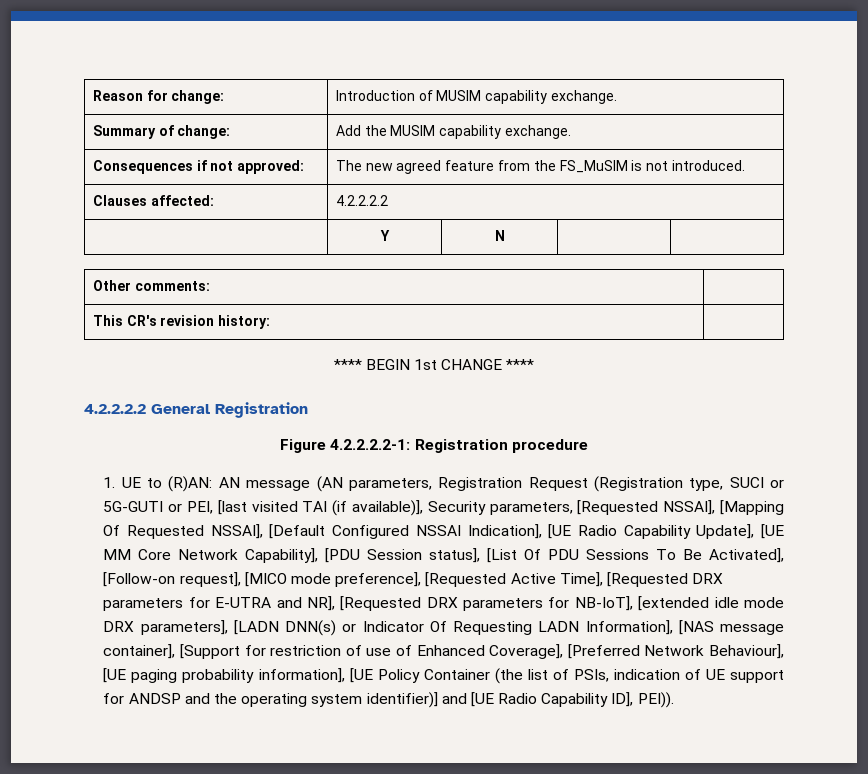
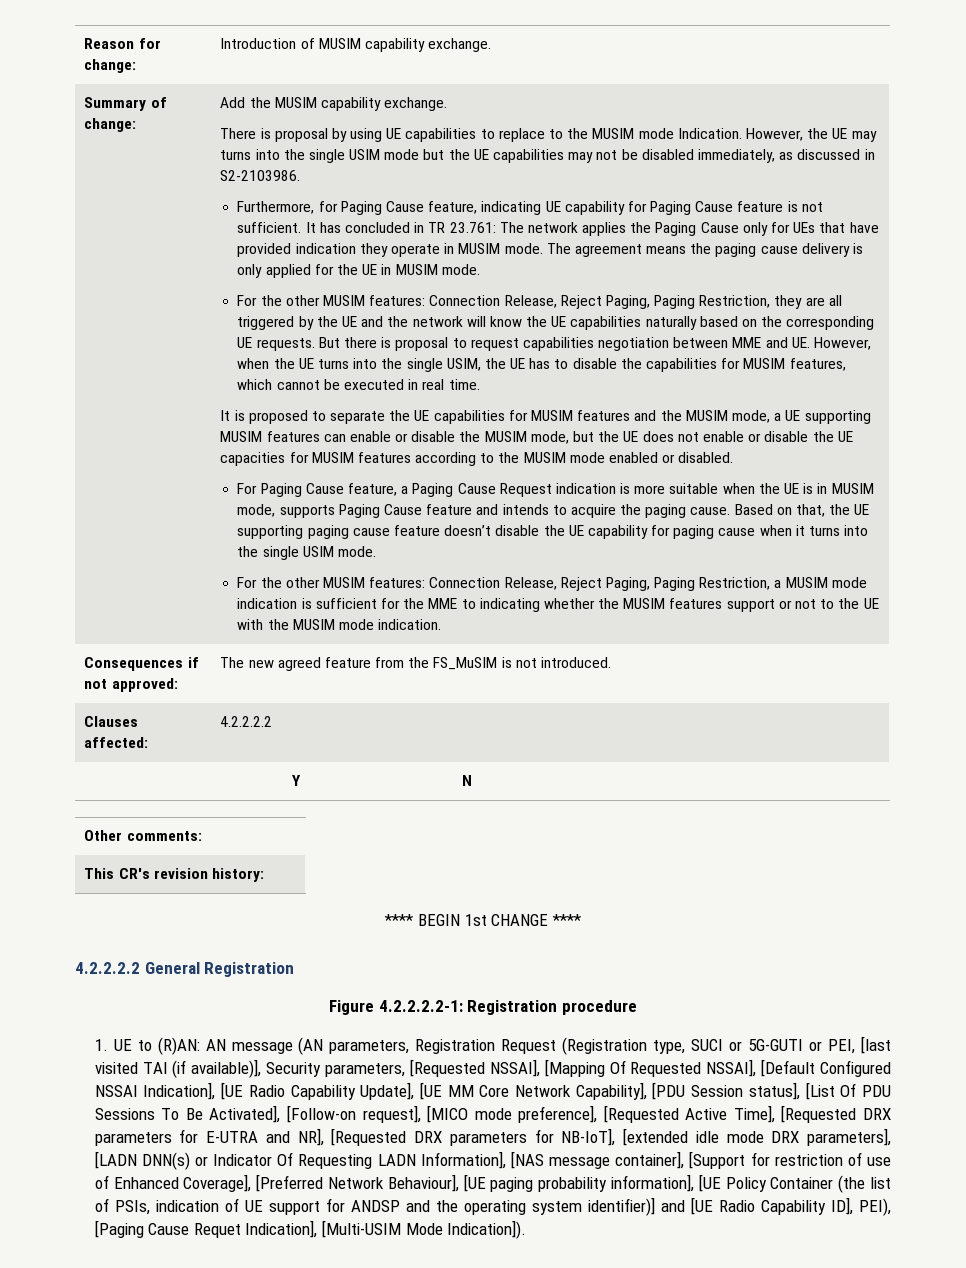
(572, 132) none -> [220,128,877,142] [220,149,875,163] [220,170,301,181] [237,201,823,215] [237,222,879,236] [237,243,863,257] [237,264,480,278] [237,295,842,309] [237,316,875,330] [237,337,871,351] [237,358,846,372] [237,379,480,390] [220,410,871,424] [220,431,853,444] [220,452,734,466] [237,483,874,497] [237,504,870,518] [237,525,869,539] [237,546,376,560] [237,577,867,591] [237,598,879,612] [237,619,442,630] // There is proposal by using UE capabilities to replace to the MUSIM mode Indication. However, the UE may turns into the single USIM mode but the UE capabilities may not be disabled immediately, as discussed in S2-2103986. // Furthermore, for Paging Cause feature, indicating UE capability for Paging Cause feature is not sufficient. It has concluded in TR 23.761: The network applies the Paging Cause only for UEs that have provided indication they operate in MUSIM mode. The agreement means the paging cause delivery is only applied for the UE in MUSIM mode. // For the other MUSIM features: Connection Release, Reject Paging, Paging Restriction, they are all triggered by the UE and the network will know the UE capabilities naturally based on the corresponding UE requests. But there is proposal to request capabilities negotiation between MME and UE. However, when the UE turns into the single USIM, the UE has to disable the capabilities for MUSIM features, which cannot be executed in real time. // It is proposed to separate the UE capabilities for MUSIM features and the MUSIM mode, a UE supporting MUSIM features can enable or disable the MUSIM mode, but the UE does not enable or disable the UE capacities for MUSIM features according to the MUSIM mode enabled or disabled. // For Paging Cause feature, a Paging Cause Request indication is more suitable when the UE is in MUSIM mode, supports Paging Cause feature and intends to acquire the paging cause. Based on that, the UE supporting paging cause feature doesn’t disable the UE capability for paging cause when it turns into the single USIM mode. // For the other MUSIM features: Connection Release, Reject Paging, Paging Restriction, a MUSIM mode indication is sufficient for the MME to indicating whether the MUSIM features support or not to the UE with the MUSIM mode indication.
[637,692,674,708] PEI)). -> [859,1198,892,1216] [94,1220,527,1239] PEI), [Paging Cause Requet Indication], [Multi-USIM Mode Indication]).

